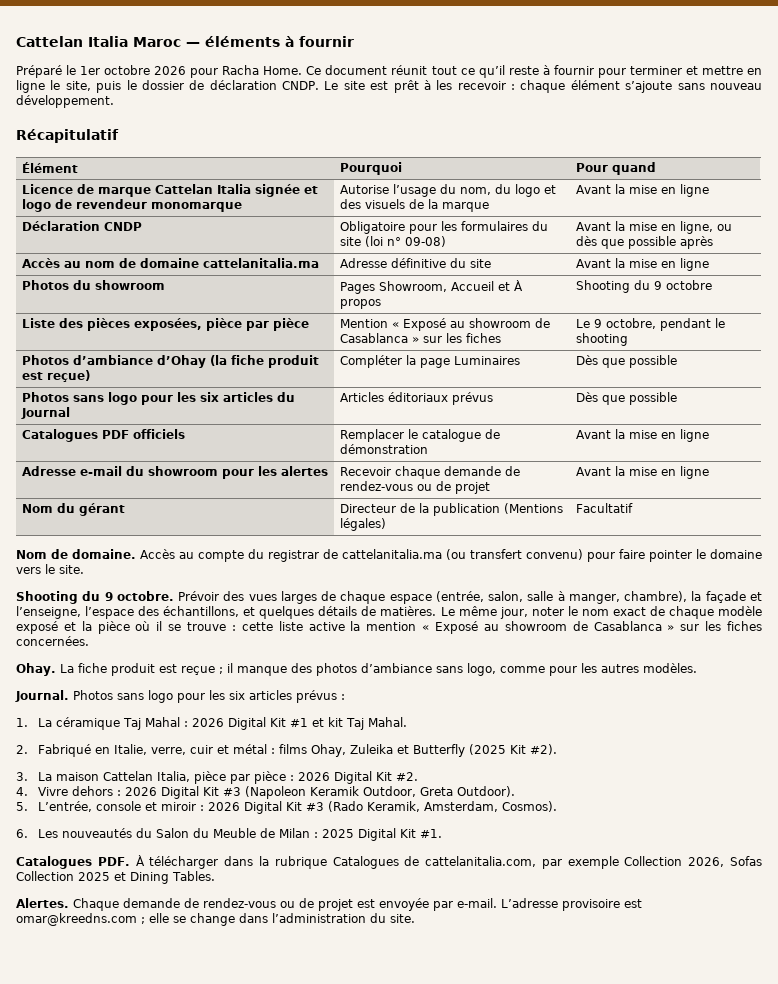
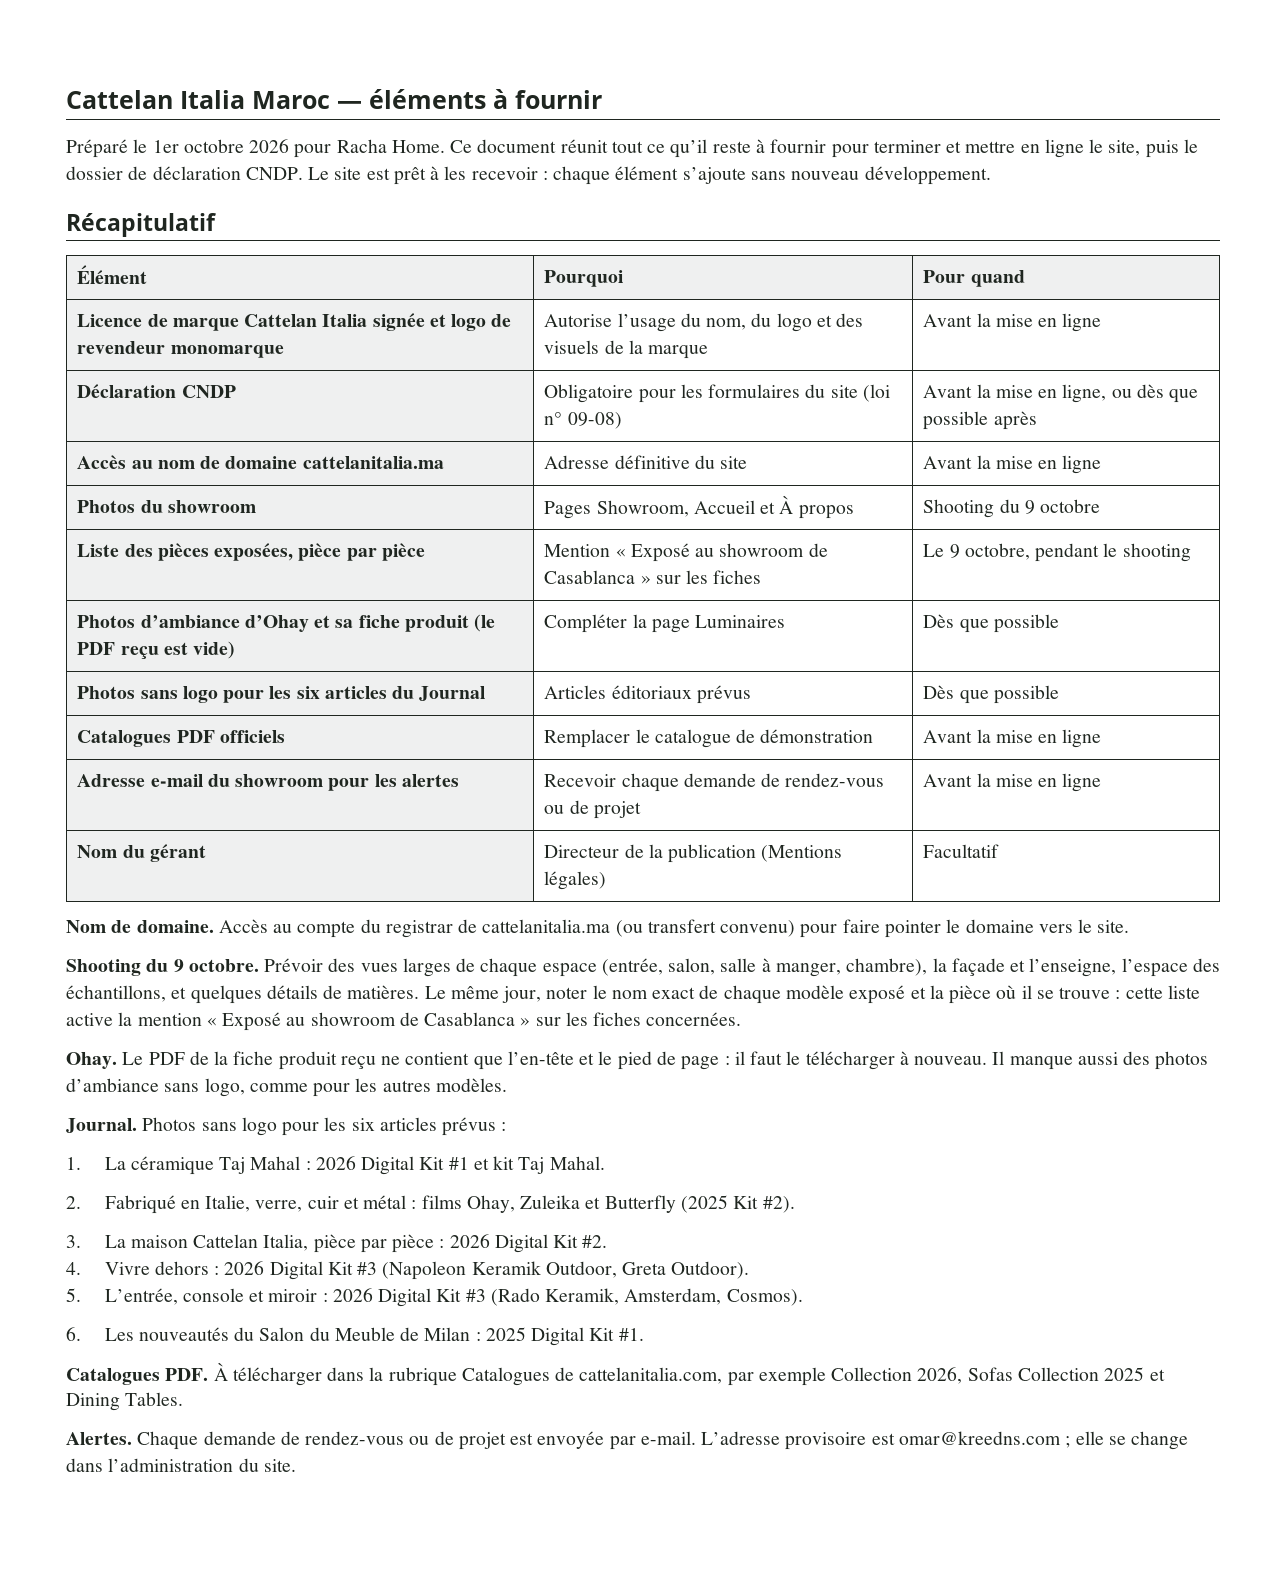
[209,355,319,368] [21,370,90,382] (la fiche produit est reçue) -> [314,614,496,632] [77,641,236,659] et sa fiche produit (le PDF reçu est vide)
[59,663,287,676] La fiche produit est reçue ; il manque -> [122,1051,1118,1070] Le PDF de la fiche produit reçu ne contient que l’en-tête et le pied de page : il faut le télécharger à nouveau. Il manque aussi

